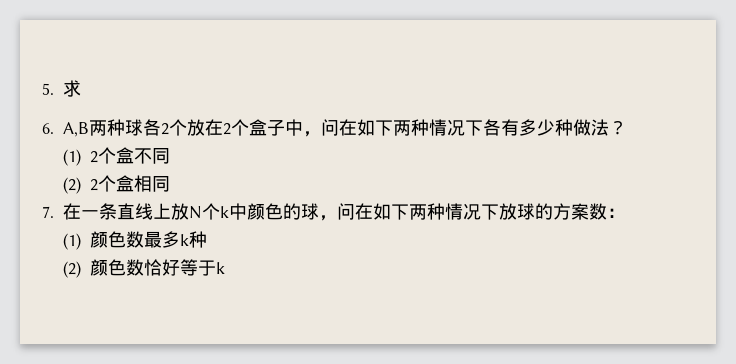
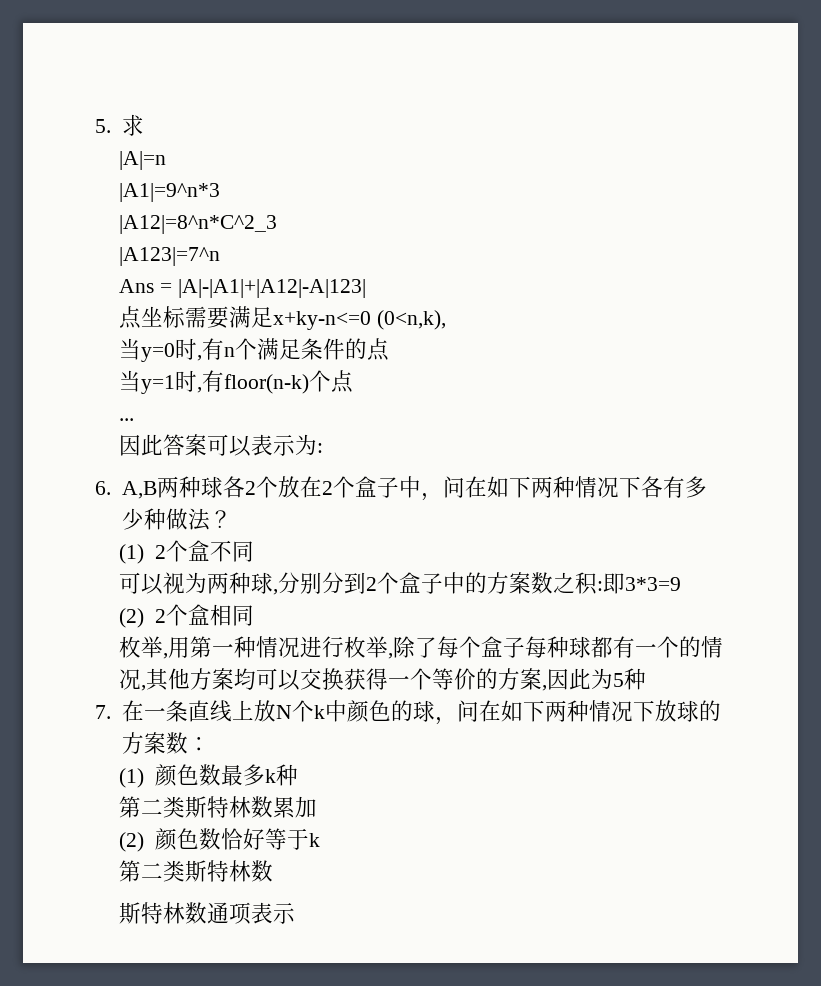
(81, 88) none -> [118,151,166,170] [118,183,220,202] [118,215,277,234] [118,247,220,266] [118,279,366,298] [118,306,446,330] [118,338,389,362] [118,370,353,394] [118,418,134,421] [118,434,323,457] // |A|=n // |A1|=9^n*3 // |A12|=8^n*C^2_3 // |A123|=7^n // Ans = |A|-|A1|+|A12|-A|123| // 点坐标需要满足x+ky-n<=0 (0<n,k), // 当y=0时,有n个满足条件的点 // 当y=1时,有floor(n-k)个点 // ... // 因此答案可以表示为:
[62,175,170,194] (2) 2个盒相同 -> [118,572,681,595] [118,604,254,628] [118,636,723,659] [118,668,646,691] 可以视为两种球,分别分到2个盒子中的方案数之积:即3*3=9 // (2) 2个盒相同 // 枚举,用第一种情况进行枚举,除了每个盒子每种球都有一个的情况,其他方案均可以交换获得一个等价的方案,因此为5种
(207, 239) none -> [118,796,317,818] // 第二类斯特林数累加
(225, 268) none -> [118,860,273,882] [118,902,295,925] // 第二类斯特林数 // 斯特林数通项表示

